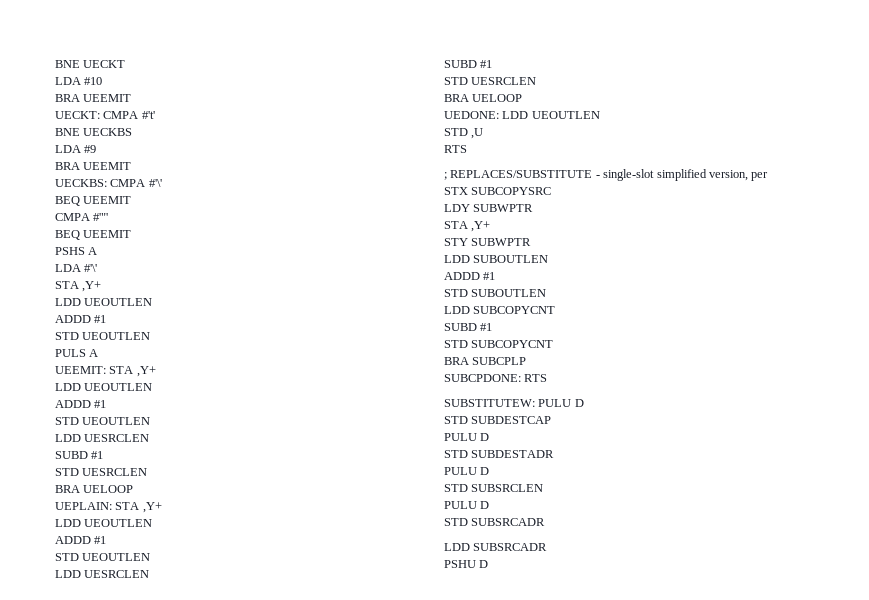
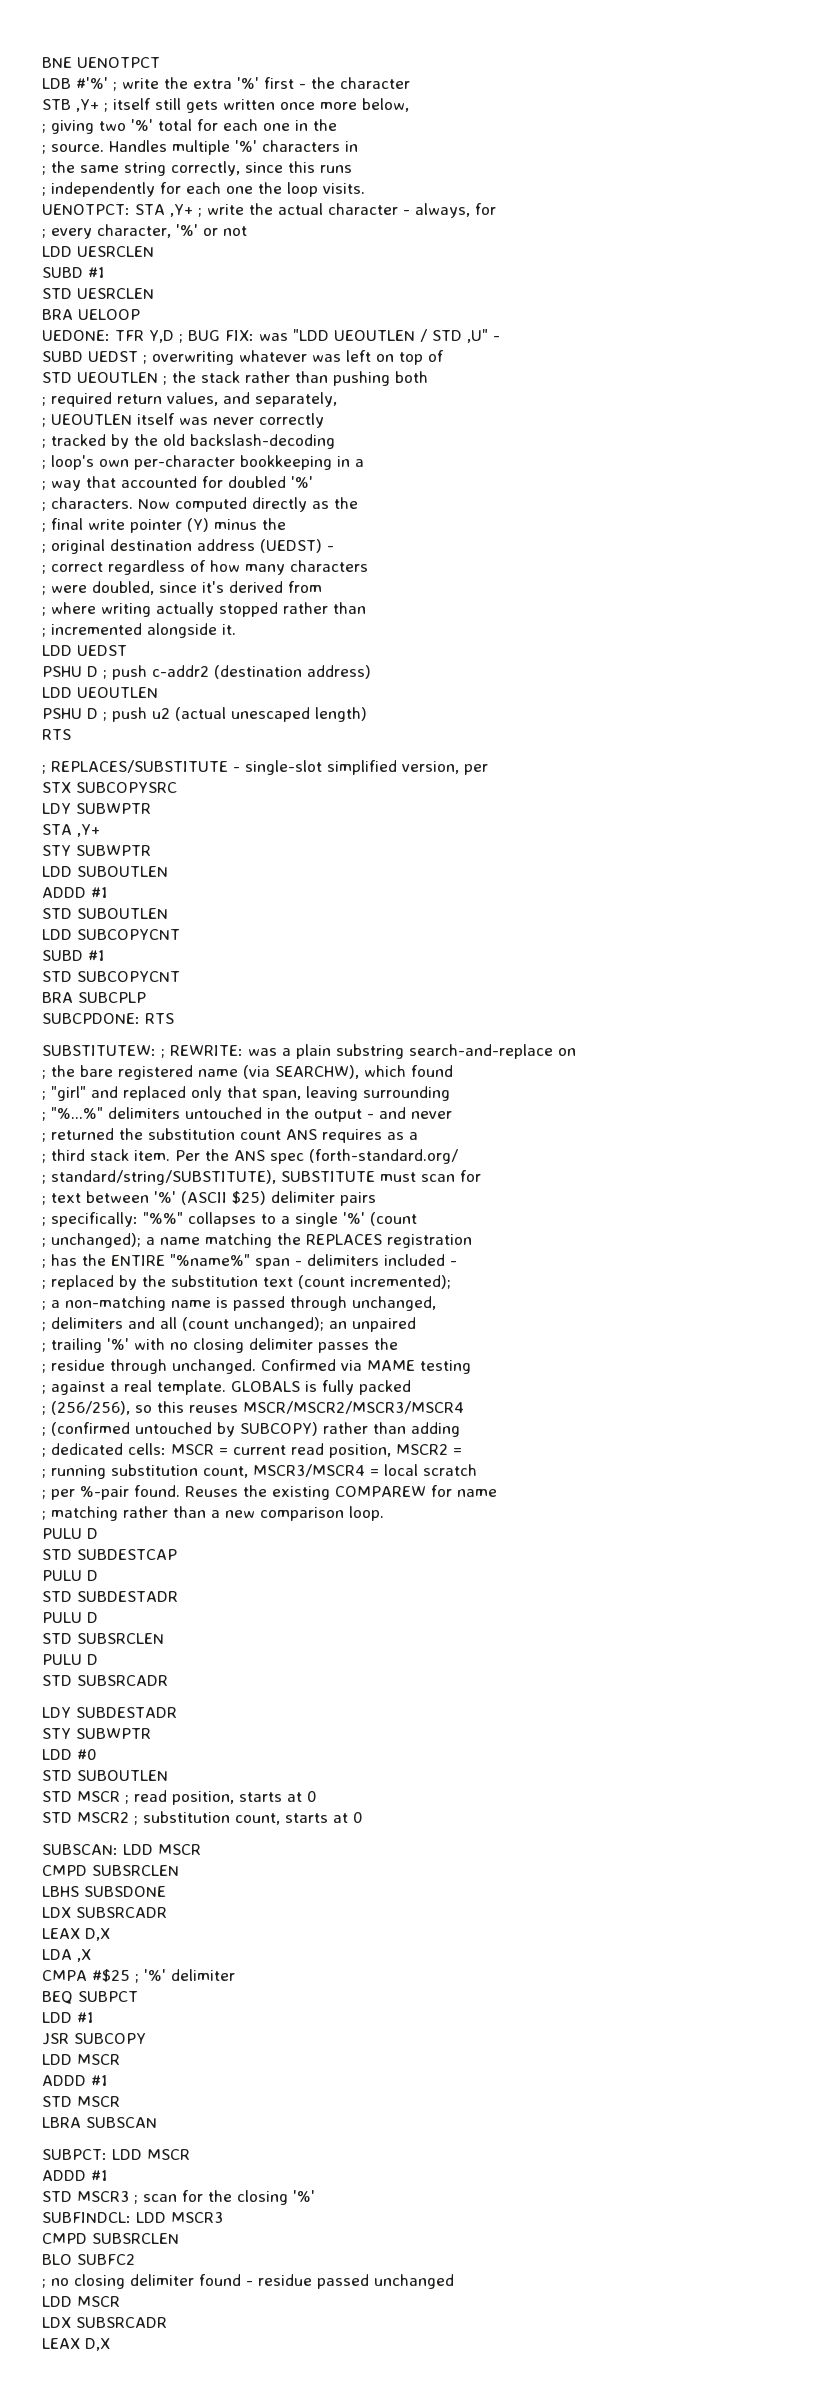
[55,60,126,68] [55,77,103,85] [55,94,132,102] [55,111,155,119] [55,128,133,136] [55,145,97,153] [55,162,132,170] [55,179,162,187] [55,196,132,206] [55,213,109,221] [55,230,132,240] [55,247,98,255] [55,264,98,272] [55,281,102,292] [55,298,153,306] [55,315,107,323] [55,332,151,340] [55,349,99,357] [55,366,156,377] [55,383,153,391] [55,400,107,408] [55,417,151,425] [55,434,150,442] [55,451,104,459] [55,468,148,476] [55,485,134,493] [55,502,162,513] [55,519,153,527] [55,536,107,544] [55,553,151,561] BNE UECKT // LDA #10 // BRA UEEMIT // UECKT: CMPA #'t' // BNE UECKBS // LDA #9 // BRA UEEMIT // UECKBS: CMPA #'\' // BEQ UEEMIT // CMPA #'"' // BEQ UEEMIT // PSHS A // LDA #'\' // STA ,Y+ // LDD UEOUTLEN // ADDD #1 // STD UEOUTLEN // PULS A // UEEMIT: STA ,Y+ // LDD UEOUTLEN // ADDD #1 // STD UEOUTLEN // LDD UESRCLEN // SUBD #1 // STD UESRCLEN // BRA UELOOP // UEPLAIN: STA ,Y+ // LDD UEOUTLEN // ADDD #1 // STD UEOUTLEN -> [42,57,160,68] [42,77,410,91] [42,98,409,113] [42,119,337,134] [42,140,358,155] [42,161,352,176] [42,182,365,197] [42,203,496,218] [42,224,247,239] BNE UENOTPCT // LDB #'%' ; write the extra '%' first - the character // STB ,Y+ ; itself still gets written once more below, // ; giving two '%' total for each one in the // ; source. Handles multiple '%' characters in // ; the same string correctly, since this runs // ; independently for each one the loop visits. // UENOTPCT: STA ,Y+ ; write the actual character - always, for // ; every character, '%' or not
[502,111,600,119] [444,128,484,139] LDD UEOUTLEN // STD ,U -> [115,329,500,343] [42,350,444,365] [42,371,428,386] [42,392,337,407] [42,413,324,428] [42,434,335,449] [42,455,364,470] [42,476,313,491] [42,497,358,512] [42,518,286,533] [42,539,334,554] [42,560,368,575] [42,581,322,595] [42,602,366,617] [42,623,236,638] [42,645,127,656] [42,665,371,680] [42,687,158,698] [42,707,367,722] TFR Y,D ; BUG FIX: was "LDD UEOUTLEN / STD ,U" - // SUBD UEDST ; overwriting whatever was left on top of // STD UEOUTLEN ; the stack rather than pushing both // ; required return values, and separately, // ; UEOUTLEN itself was never correctly // ; tracked by the old backslash-decoding // ; loop's own per-character bookkeeping in a // ; way that accounted for doubled '%' // ; characters. Now computed directly as the // ; final write pointer (Y) minus the // ; original destination address (UEDST) - // ; correct regardless of how many characters // ; were doubled, since it's derived from // ; where writing actually stopped rather than // ; incremented alongside it. // LDD UEDST // PSHU D ; push c-addr2 (destination address) // LDD UEOUTLEN // PSHU D ; push u2 (actual unescaped length)
(535, 403) none -> [161,1044,576,1059] [42,1065,453,1080] [42,1086,450,1101] [42,1107,452,1122] [42,1128,418,1143] [42,1149,458,1164] [42,1170,481,1185] [42,1191,376,1206] [42,1212,417,1227] [42,1233,472,1248] [42,1254,457,1269] [42,1275,451,1290] [42,1296,436,1311] [42,1317,416,1332] [42,1338,398,1353] [42,1359,471,1374] [42,1380,411,1395] [42,1401,464,1415] [42,1422,460,1437] [42,1443,462,1458] [42,1464,477,1479] [42,1485,497,1500] [42,1506,384,1521] ; REWRITE: was a plain substring search-and-replace on // ; the bare registered name (via SEARCHW), which found // ; "girl" and replaced only that span, leaving surrounding // ; "%...%" delimiters untouched in the output - and never // ; returned the substitution count ANS requires as a // ; third stack item. Per the ANS spec (forth-standard.org/ // ; standard/string/SUBSTITUTE), SUBSTITUTE must scan for // ; text between '%' (ASCII $25) delimiter pairs // ; specifically: "%%" collapses to a single '%' (count // ; unchanged); a name matching the REPLACES registration // ; has the ENTIRE "%name%" span - delimiters included - // ; replaced by the substitution text (count incremented); // ; a non-matching name is passed through unchanged, // ; delimiters and all (count unchanged); an unpaired // ; trailing '%' with no closing delimiter passes the // ; residue through unchanged. Confirmed via MAME testing // ; against a real template. GLOBALS is fully packed // ; (256/256), so this reuses MSCR/MSCR2/MSCR3/MSCR4 // ; (confirmed untouched by SUBCOPY) rather than adding // ; dedicated cells: MSCR = current read position, MSCR2 = // ; running substitution count, MSCR3/MSCR4 = local scratch // ; per %-pair found. Reuses the existing COMPAREW for name // ; matching rather than a new comparison loop. //
[444,543,548,551] [444,560,489,568] LDD SUBSRCADR // PSHU D -> [42,1707,177,1718] [42,1728,151,1739] [42,1749,97,1760] [42,1770,168,1781] [42,1790,317,1805] [42,1811,363,1825] [42,1844,201,1855] [42,1865,179,1876] [42,1886,166,1897] [42,1907,167,1918] [42,1928,110,1941] [42,1949,91,1962] [42,1969,235,1983] [42,1991,138,2004] [42,2012,94,2023] [42,2033,146,2045] [42,2054,120,2065] [42,2075,108,2086] [42,2096,120,2107] [42,2117,157,2128] [42,2149,190,2160] [42,2170,108,2181] [42,2190,315,2205] [42,2212,223,2223] [42,2233,179,2244] [42,2254,135,2265] [42,2274,454,2289] [42,2296,120,2307] [42,2317,167,2328] [42,2338,110,2351] LDY SUBDESTADR // STY SUBWPTR // LDD #0 // STD SUBOUTLEN // STD MSCR ; read position, starts at 0 // STD MSCR2 ; substitution count, starts at 0 // SUBSCAN: LDD MSCR // CMPD SUBSRCLEN // LBHS SUBSDONE // LDX SUBSRCADR // LEAX D,X // LDA ,X // CMPA #$25 ; '%' delimiter // BEQ SUBPCT // LDD #1 // JSR SUBCOPY // LDD MSCR // ADDD #1 // STD MSCR // LBRA SUBSCAN // SUBPCT: LDD MSCR // ADDD #1 // STD MSCR3 ; scan for the closing '%' // SUBFINDCL: LDD MSCR3 // CMPD SUBSRCLEN // BLO SUBFC2 // ; no closing delimiter found - residue passed unchanged // LDD MSCR // LDX SUBSRCADR // LEAX D,X

